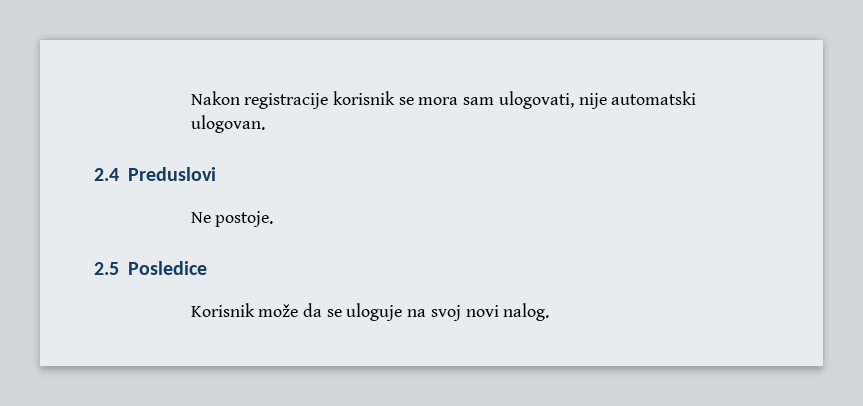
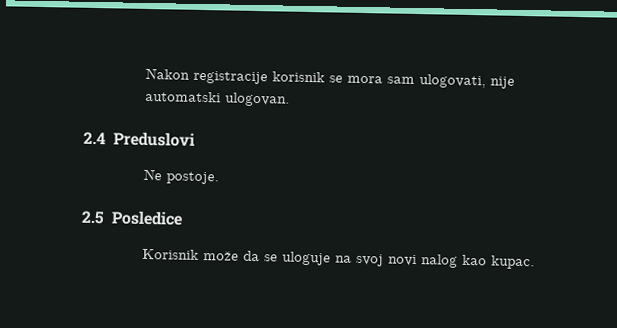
[503,303,550,321] nalog. -> [421,254,536,270] nalog kao kupac.

